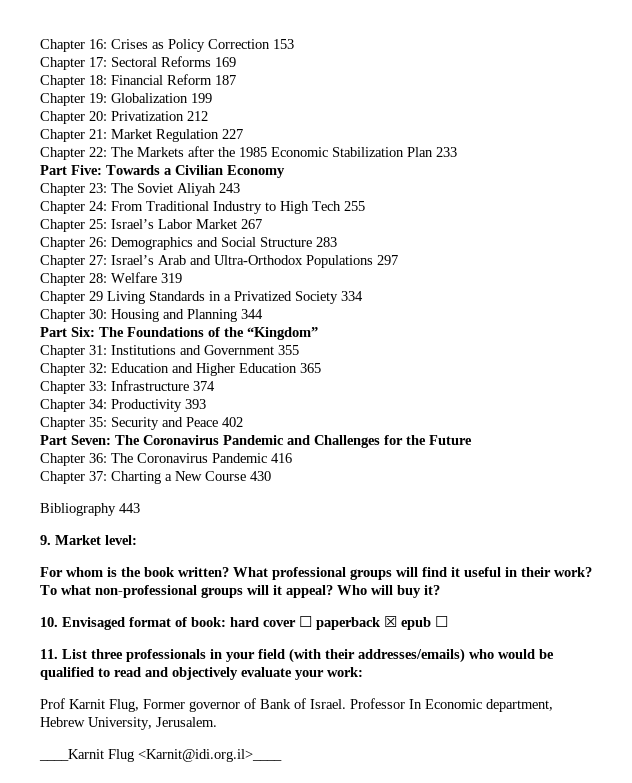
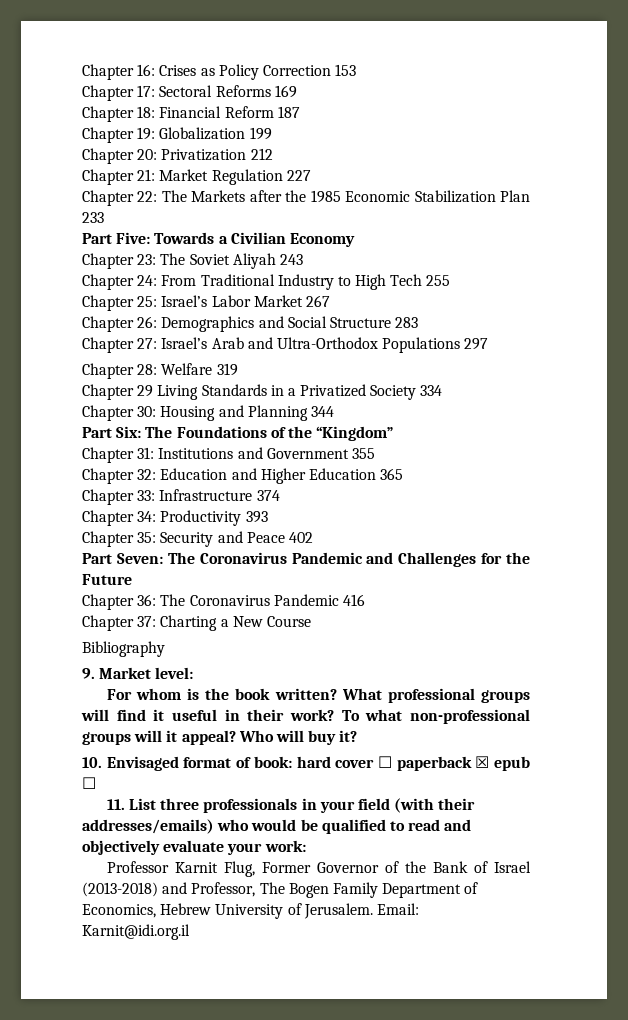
[250,471,271,481] 430 -> (311, 621) none
[119,503,140,513] 443 -> (165, 649) none
[40,698,65,709] Prof -> [106,861,169,873] Professor
[189,698,553,712] [40,717,217,730] [39,749,282,762] governor of Bank of Israel. Professor In Economic department, Hebrew University, Jerusalem. // ____Karnit Flug <Karnit@idi.org.il>____ -> [316,861,531,873] [82,882,479,898] [82,903,419,919] [82,924,190,940] Governor of the Bank of Israel (2013-2018) and Professor, The Bogen Family Department of Economics, Hebrew University of Jerusalem. Email: Karnit@idi.org.il

